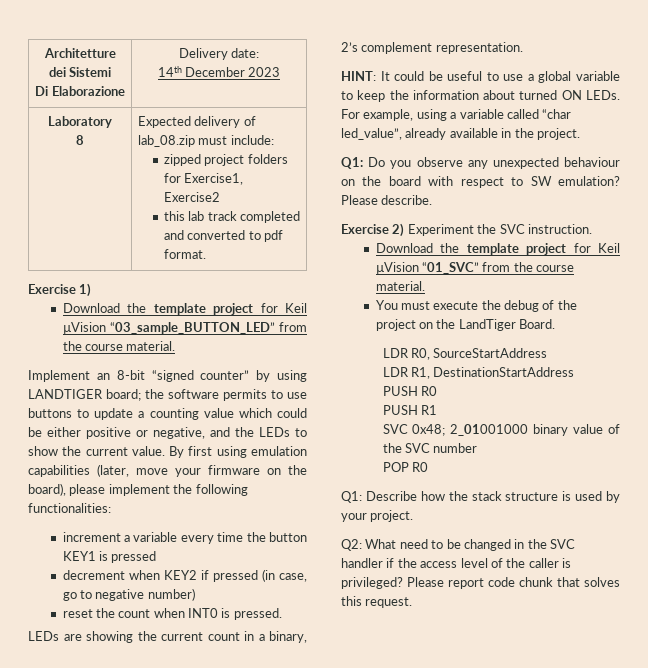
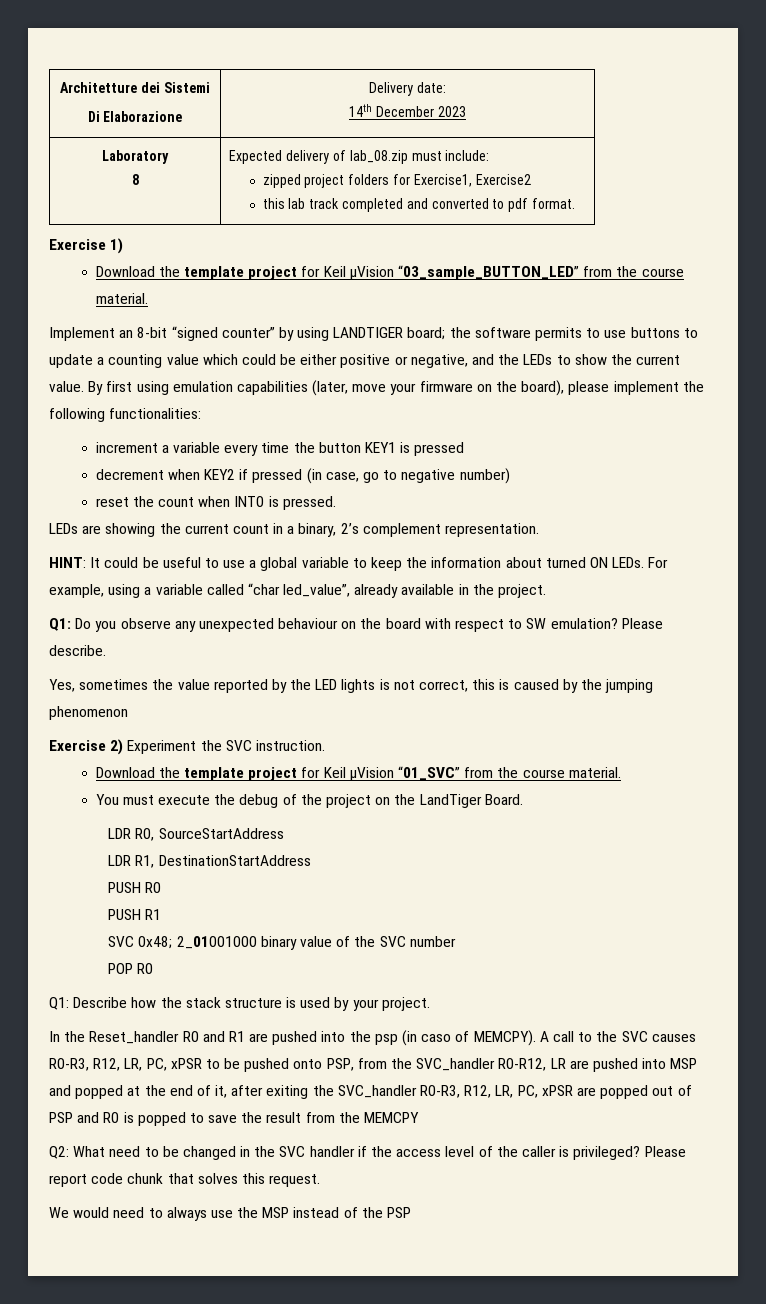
(433, 200) none -> [49,679,654,693] [49,706,128,720] // Yes, sometimes the value reported by the LED lights is not correct, this is caused by the jumping phenomenon
(414, 516) none -> [49,1030,696,1046] [49,1058,698,1072] [49,1085,692,1099] [49,1112,420,1126] // In the Reset_handler R0 and R1 are pushed into the psp (in caso of MEMCPY). A call to the SVC causes R0-R3, R12, LR, PC, xPSR to be pushed onto PSP, from the SVC_handler R0-R12, LR are pushed into MSP and popped at the end of it, after exiting the SVC_handler R0-R3, R12, LR, PC, xPSR are popped out of PSP and R0 is popped to save the result from the MEMCPY
(413, 602) none -> [49,1207,412,1221] // We would need to always use the MSP instead of the PSP

